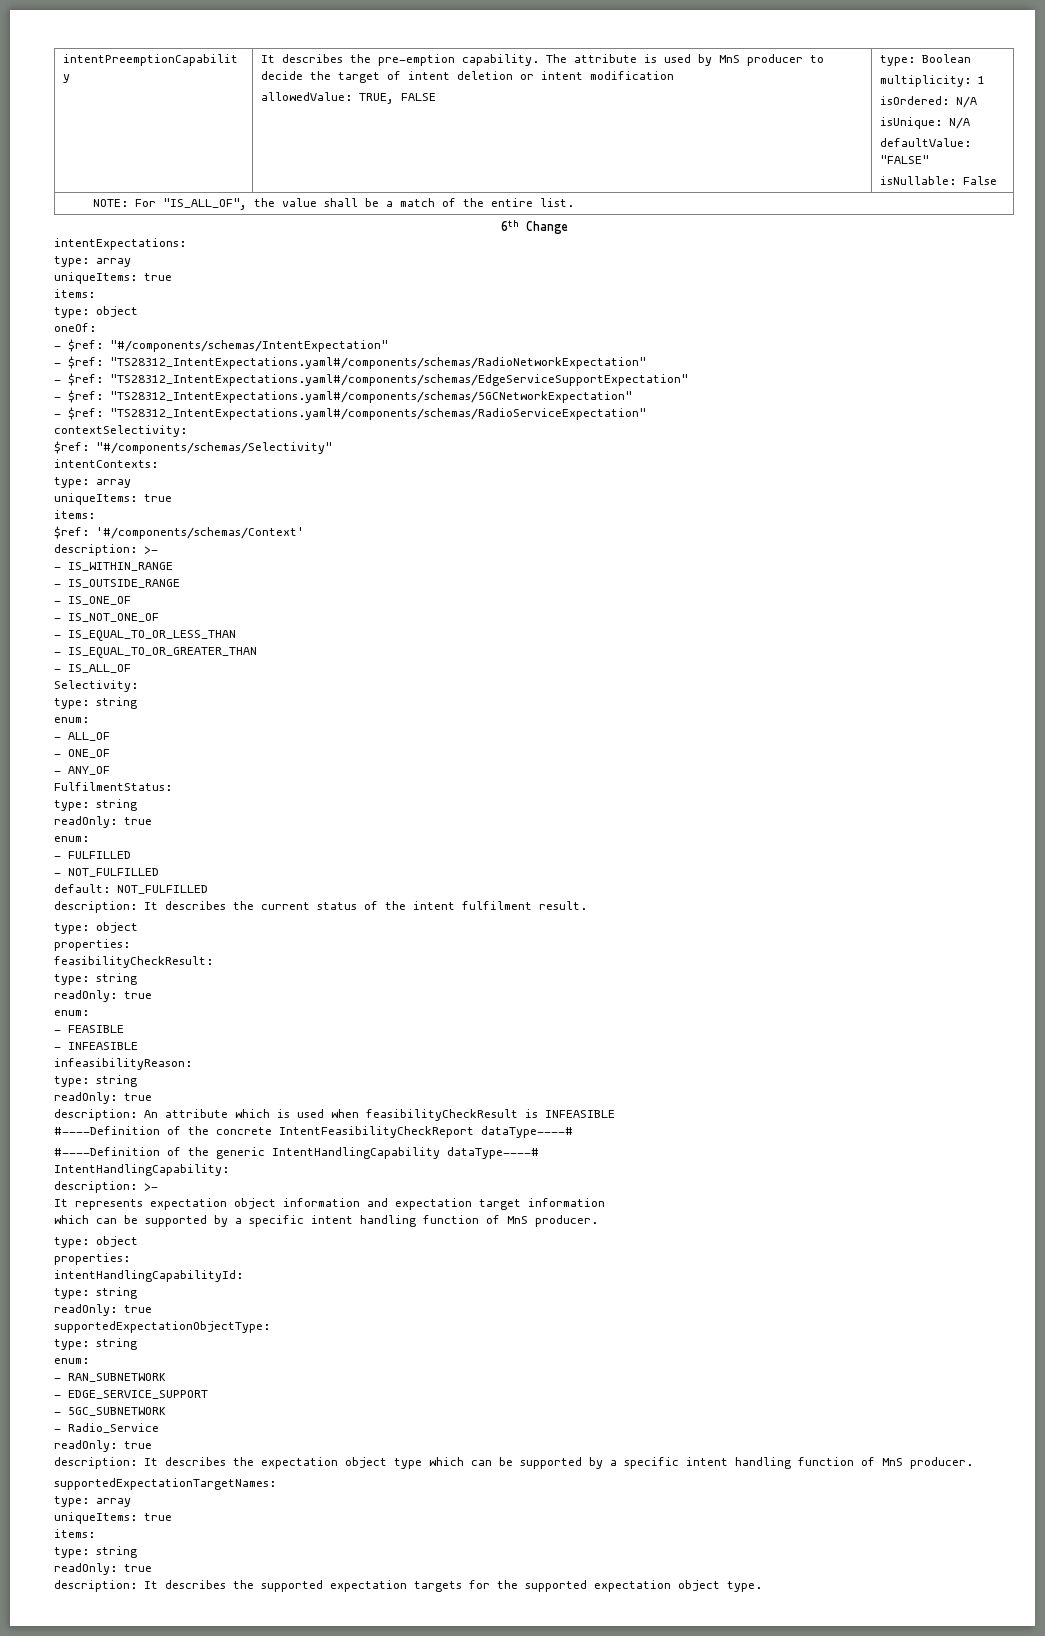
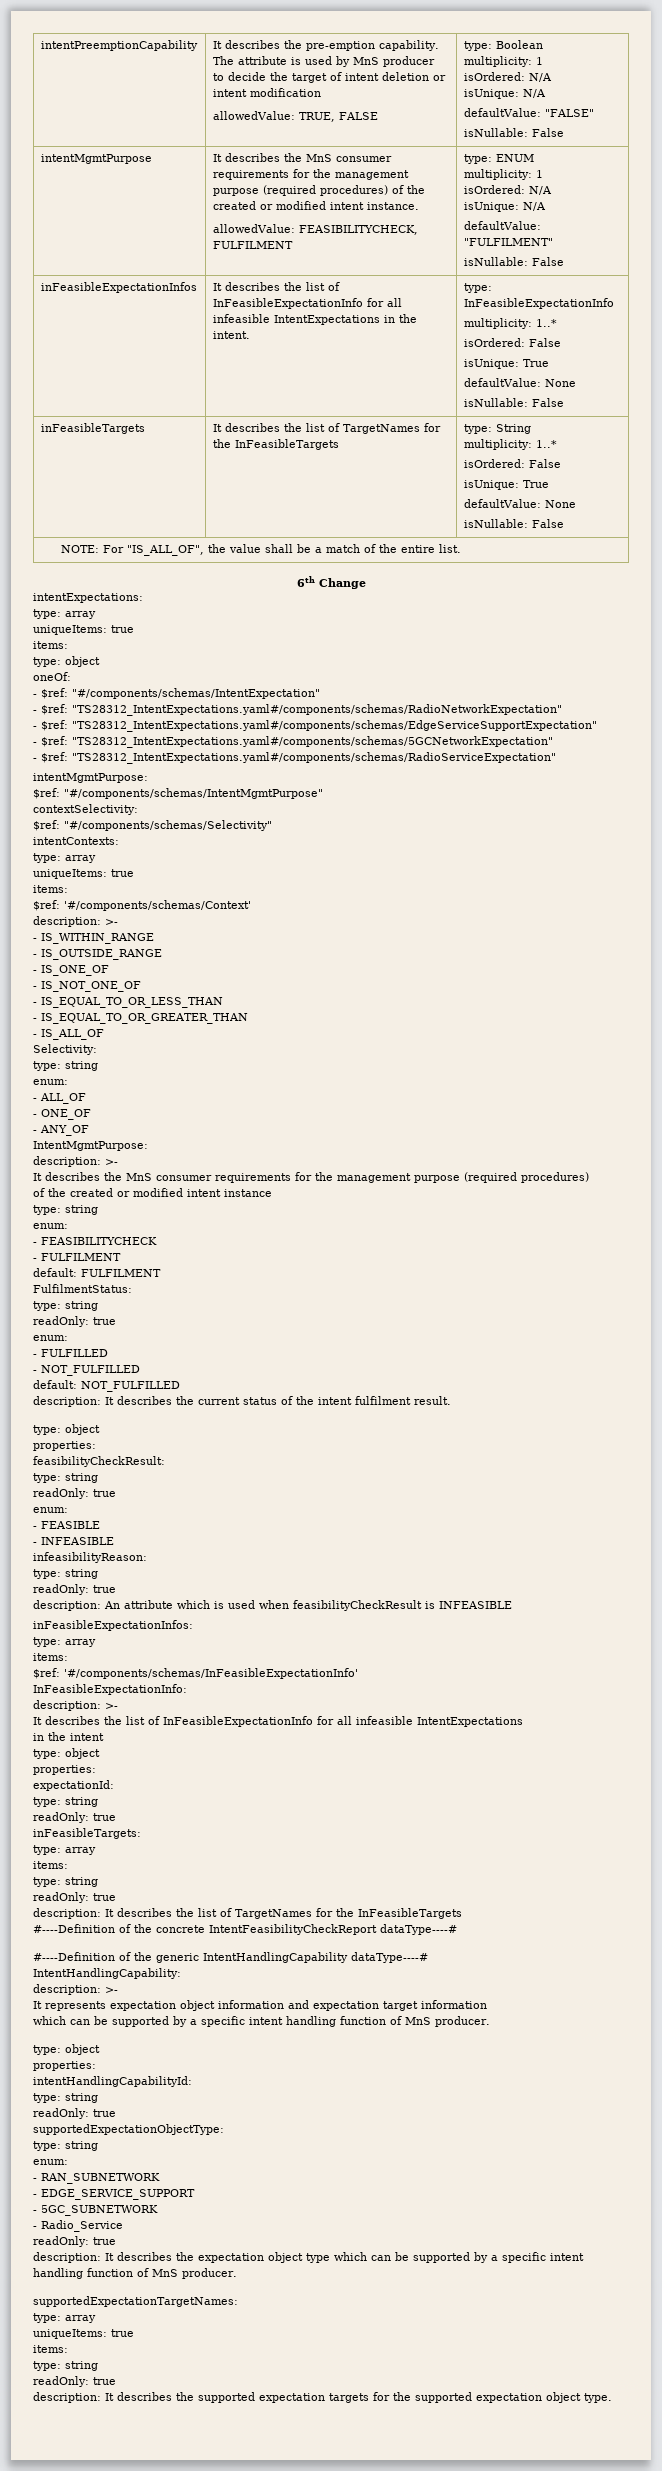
(998, 180) none -> [41,154,153,164] [213,153,393,162] [213,169,410,180] [213,185,426,196] [213,201,420,210] [213,224,419,235] [213,241,294,249] [464,154,535,164] [464,169,544,180] [464,185,553,195] [464,202,547,212] [464,221,542,230] [464,238,554,246] [464,257,565,266] [41,282,198,293] [213,282,341,291] [213,298,403,309] [213,314,418,325] [213,331,251,339] [464,283,493,293] [464,298,615,309] [464,318,558,329] [464,338,562,347] [464,359,550,369] [464,378,577,387] [464,398,565,407] [41,423,146,434] [213,423,442,434] [213,439,340,450] [464,424,532,434] [464,439,558,450] [464,459,562,468] [464,480,550,490] [464,499,577,508] [464,519,565,528] // intentMgmtPurpose | It describes the MnS consumer requirements for the management purpose (required procedures) of the created or modified intent instance. // allowedValue: FEASIBILITYCHECK, FULFILMENT | type: ENUM // multiplicity: 1 // isOrdered: N/A // isUnique: N/A // defaultValue: "FULFILMENT" // isNullable: False // inFeasibleExpectationInfos | It describes the list of InFeasibleExpectationInfo for all infeasible IntentExpectations in the intent. | type: InFeasibleExpectationInfo // multiplicity: 1..* // isOrdered: False // isUnique: True // defaultValue: None // isNullable: False // inFeasibleTargets | It describes the list of TargetNames for the InFeasibleTargets | type: String // multiplicity: 1..* // isOrdered: False // isUnique: True // defaultValue: None // isNullable: False
(646, 414) none -> [33,773,148,783] [33,788,323,799] // intentMgmtPurpose: // $ref: "#/components/schemas/IntentMgmtPurpose"
(110, 770) none -> [33,1141,148,1151] [33,1156,118,1167] [33,1172,589,1183] [33,1188,272,1197] [33,1205,98,1215] [33,1223,68,1229] [33,1237,157,1245] [33,1253,121,1261] [33,1268,161,1277] // IntentMgmtPurpose: // description: >- // It describes the MnS consumer requirements for the management purpose (required procedures) // of the created or modified intent instance // type: string // enum: // - FEASIBILITYCHECK // - FULFILMENT // default: FULFILMENT
(615, 1114) none -> [33,1620,193,1631] [33,1637,96,1647] [33,1653,68,1661] [33,1668,358,1679] [33,1684,187,1695] [33,1700,118,1711] [33,1716,523,1727] [33,1732,104,1741] [33,1748,100,1759] [33,1765,96,1775] [33,1780,114,1791] [33,1797,98,1807] [33,1812,116,1823] [33,1828,141,1839] [33,1845,96,1855] [33,1861,68,1869] [33,1877,98,1887] [33,1892,116,1903] [33,1908,462,1919] // inFeasibleExpectationInfos: // type: array // items: // $ref: '#/components/schemas/InFeasibleExpectationInfo' // InFeasibleExpectationInfo: // description: >- // It describes the list of InFeasibleExpectationInfo for all infeasible IntentExpectations // in the intent // type: object // properties: // expectationId: // type: string // readOnly: true // inFeasibleTargets: // type: array // items: // type: string // readOnly: true // description: It describes the list of TargetNames for the InFeasibleTargets

